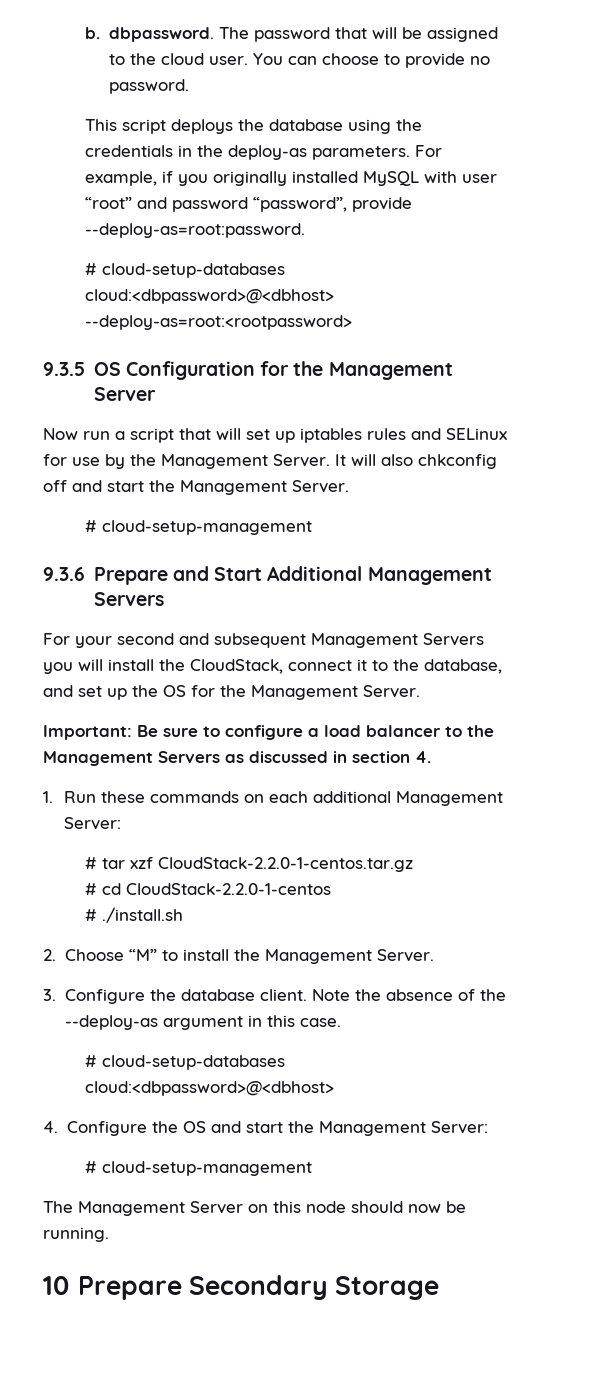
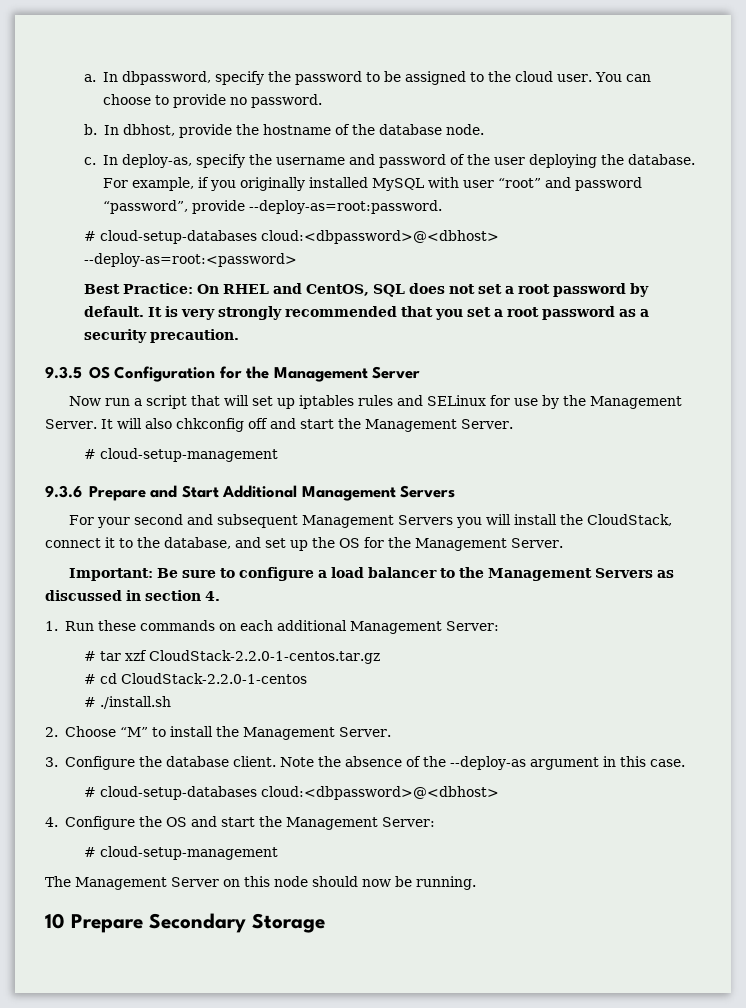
[85,27,397,42] b. dbpassword. The password that will -> [83,71,381,85] a. In dbpassword, specify the password to
[85,119,423,134] [85,145,411,160] This script deploys the database using the credentials in the deploy-as parameters. -> [83,124,484,138] [83,154,696,168] b. In dbhost, provide the hostname of the database node. // c. In deploy-as, specify the username and password of the user deploying the database.
[85,315,353,330] --deploy-as=root:<rootpassword> -> [83,253,297,267] [83,283,649,297] [83,306,649,320] [83,329,239,343] --deploy-as=root:<password> // Best Practice: On RHEL and CentOS, SQL does not set a root password by default. It is very strongly recommended that you set a root password as a security precaution.

